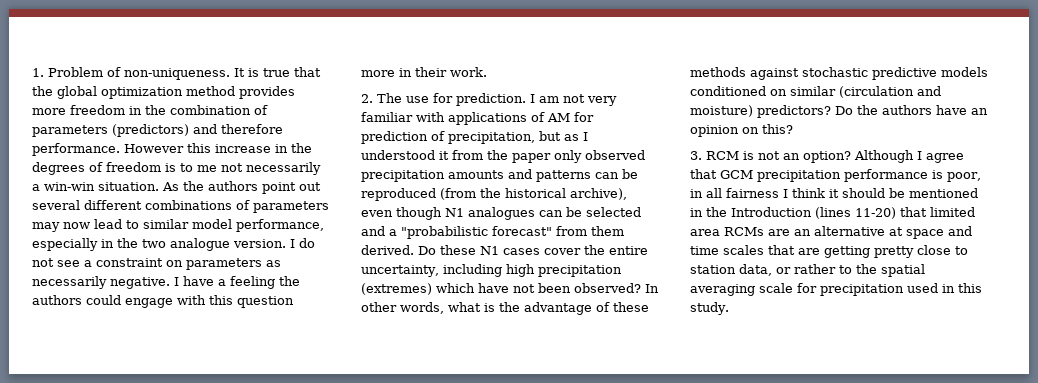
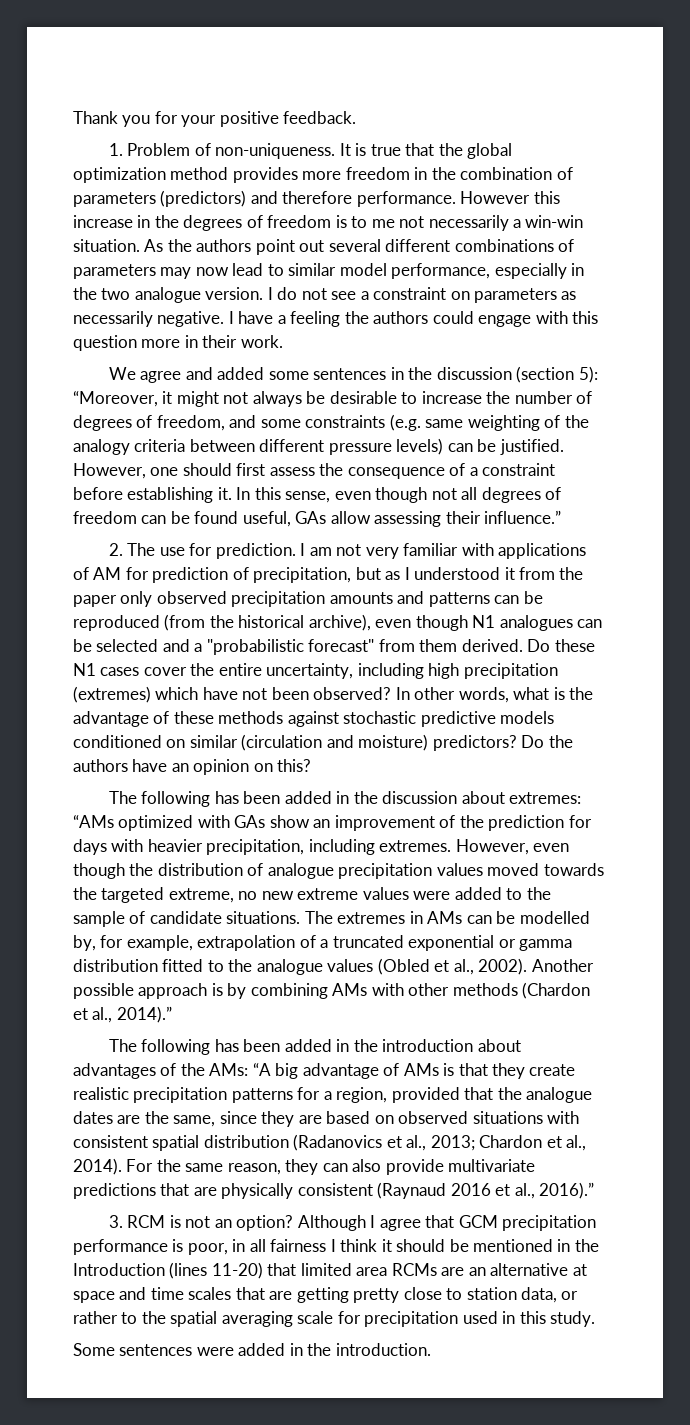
(32, 72) none -> [73,111,357,127] Thank you for your positive feedback. //
(487, 72) none -> [108,366,598,383] [73,391,593,407] [73,414,589,431] [73,438,564,455] [73,463,556,479] [73,487,562,503] [73,510,562,527] // We agree and added some sentences in the discussion (section 5): “Moreover, it might not always be desirable to increase the number of degrees of freedom, and some constraints (e.g. same weighting of the analogy criteria between different pressure levels) can be justified. However, one should first assess the consequence of a constraint before establishing it. In this sense, even though not all degrees of freedom can be found useful, GAs allow assessing their influence.”
(793, 129) none -> [108,791,582,807] [73,815,592,831] [73,839,570,855] [73,863,604,879] [73,887,551,903] [73,911,590,927] [73,935,573,951] [73,958,594,975] [73,982,591,999] [73,1006,172,1023] [108,1039,521,1055] [73,1063,576,1079] [73,1087,593,1103] [73,1111,580,1127] [73,1134,587,1151] [73,1158,536,1175] [73,1182,595,1199] // The following has been added in the discussion about extremes: “AMs optimized with GAs show an improvement of the prediction for days with heavier precipitation, including extremes. However, even though the distribution of analogue precipitation values moved towards the targeted extreme, no new extreme values were added to the sample of candidate situations. The extremes in AMs can be modelled by, for example, extrapolation of a truncated exponential or gamma distribution fitted to the analogue values (Obled et al., 2002). Another possible approach is by combining AMs with other methods (Chardon et al., 2014).” // The following has been added in the introduction about advantages of the AMs: “A big advantage of AMs is that they create realistic precipitation patterns for a region, provided that the analogue dates are the same, since they are based on observed situations with consistent spatial distribution (Radanovics et al., 2013; Chardon et al., 2014). For the same reason, they can also provide multivariate predictions that are physically consistent (Raynaud 2016 et al., 2016).”
(729, 308) none -> [73,1343,431,1356] // Some sentences were added in the introduction.

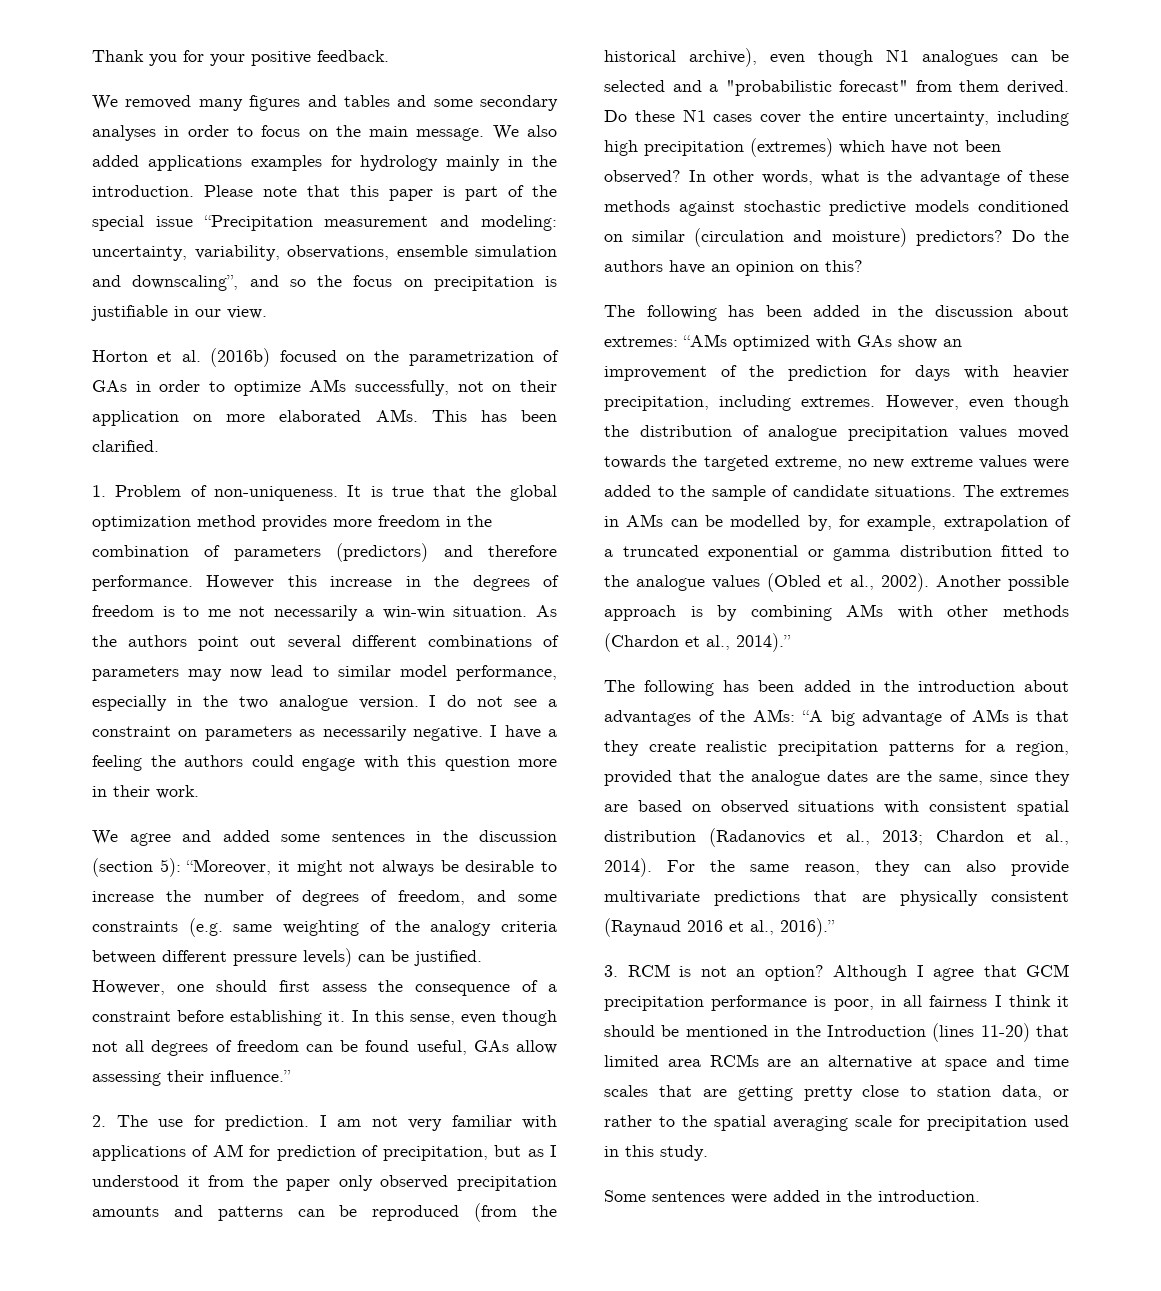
(357, 117) none -> [92,95,558,111] [92,125,558,141] [92,155,557,171] [92,185,557,201] [92,215,557,231] [92,245,557,261] [92,275,557,291] [91,305,267,321] [92,348,559,367] [92,379,557,396] [92,409,558,426] [92,440,159,452] // We removed many figures and tables and some secondary analyses in order to focus on the main message. We also added applications examples for hydrology mainly in the introduction. Please note that this paper is part of the special issue “Precipitation measurement and modeling: uncertainty, variability, observations, ensemble simulation and downscaling”, and so the focus on precipitation is justifiable in our view. // Horton et al. (2016b) focused on the parametrization of GAs in order to optimize AMs successfully, not on their application on more elaborated AMs. This has been clarified.

